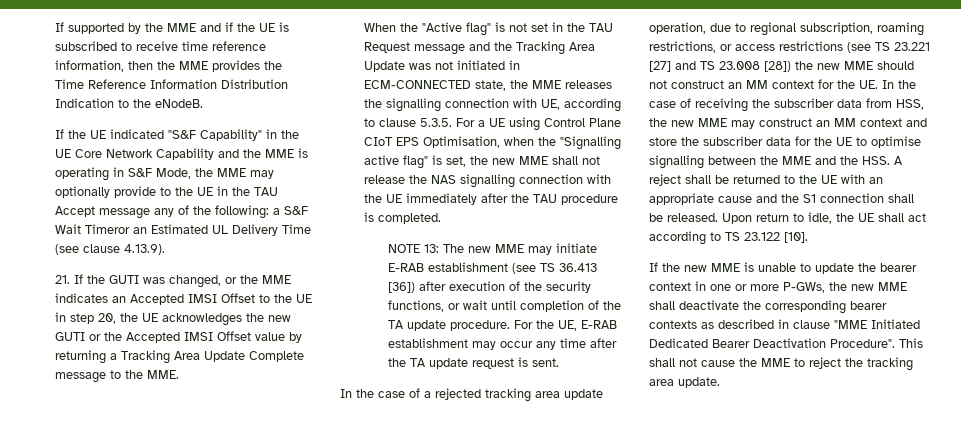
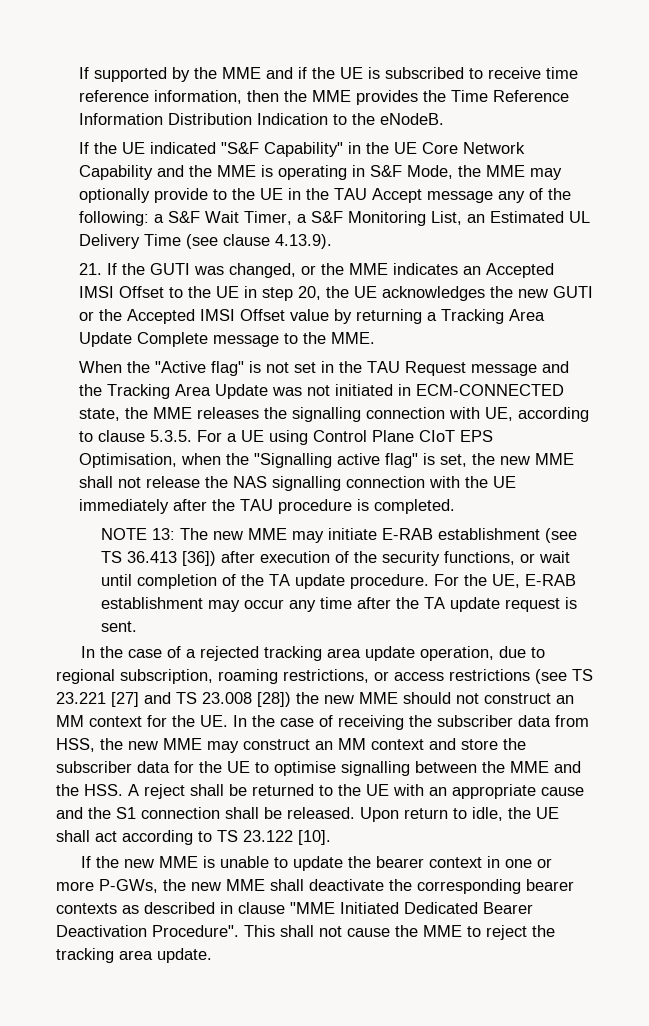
[84,224,130,234] Timeror -> [243,211,462,226] Timer, a S&F Monitoring List,

